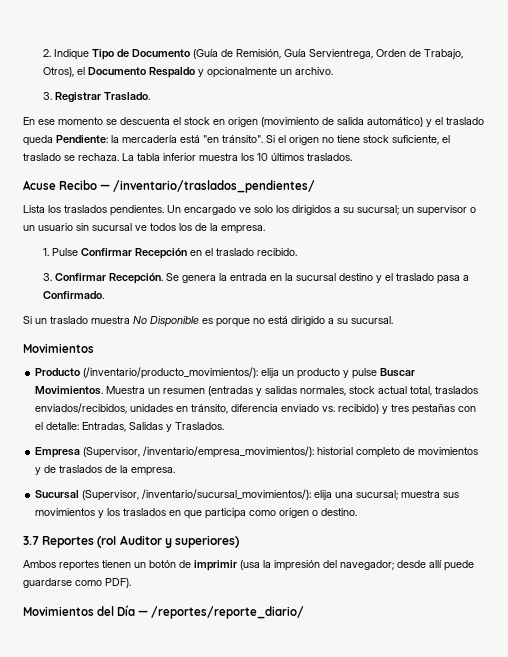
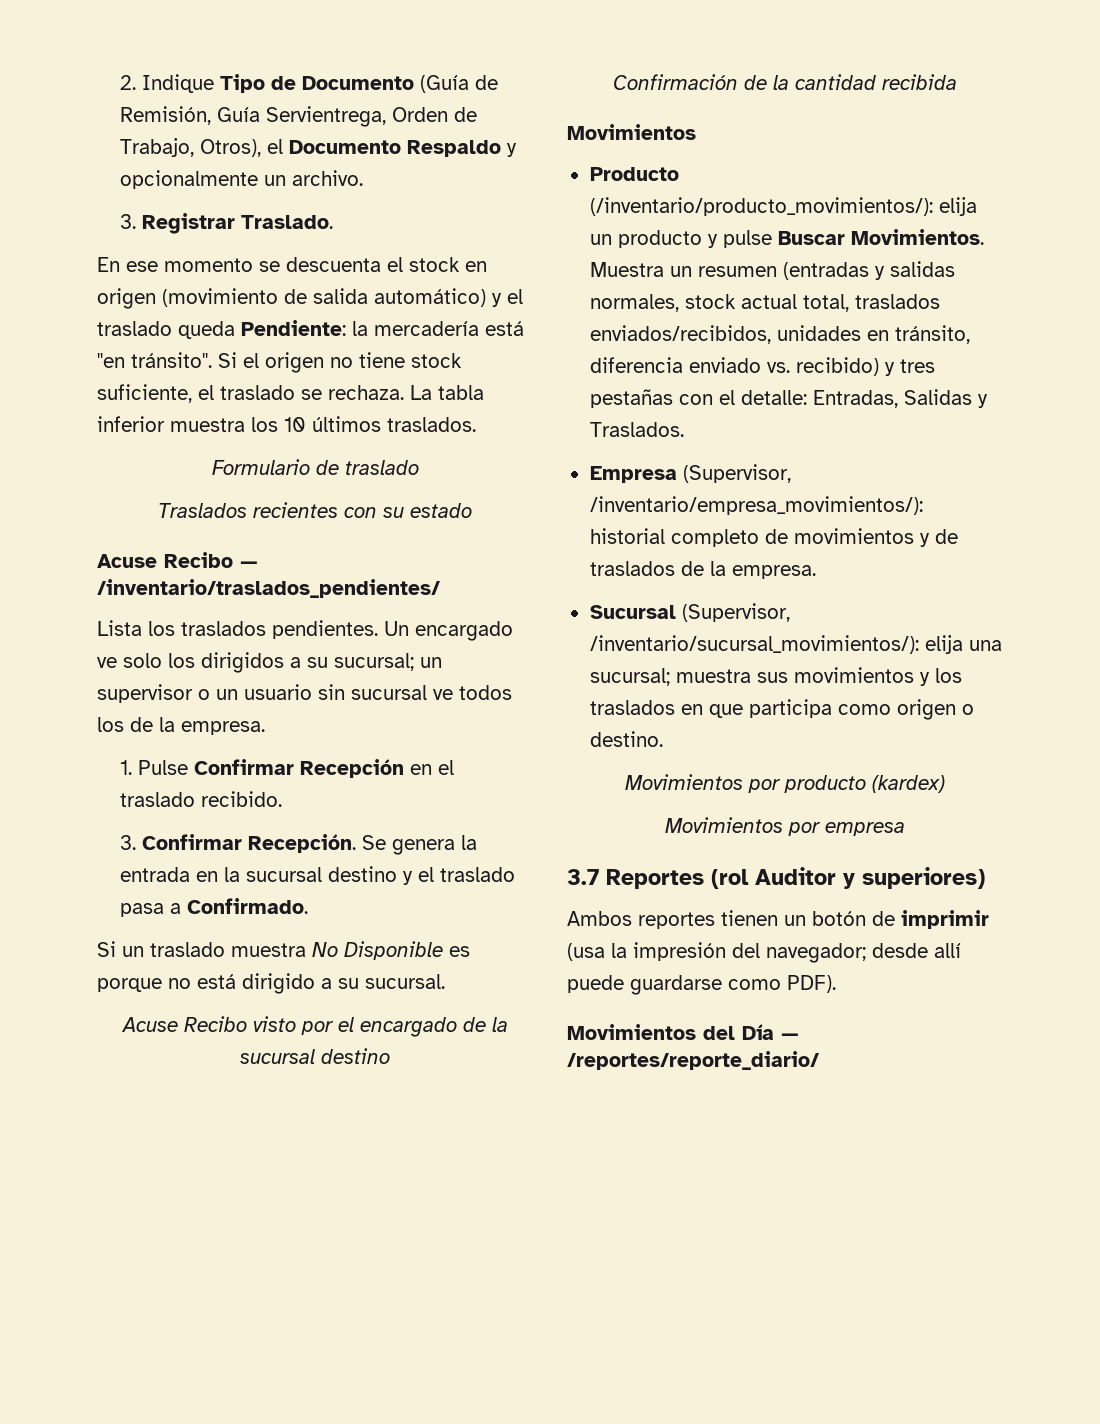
(352, 157) none -> [211,459,419,475] [158,502,472,518] // Formulario de traslado // Traslados recientes con su estado
(393, 320) none -> [120,1016,508,1037] [240,1048,390,1064] [613,74,957,90] // Acuse Recibo visto por el encargado de la sucursal destino // Confirmación de la cantidad recibida
(358, 512) none -> [625,774,945,793] [665,817,905,836] // Movimientos por producto (kardex) // Movimientos por empresa

